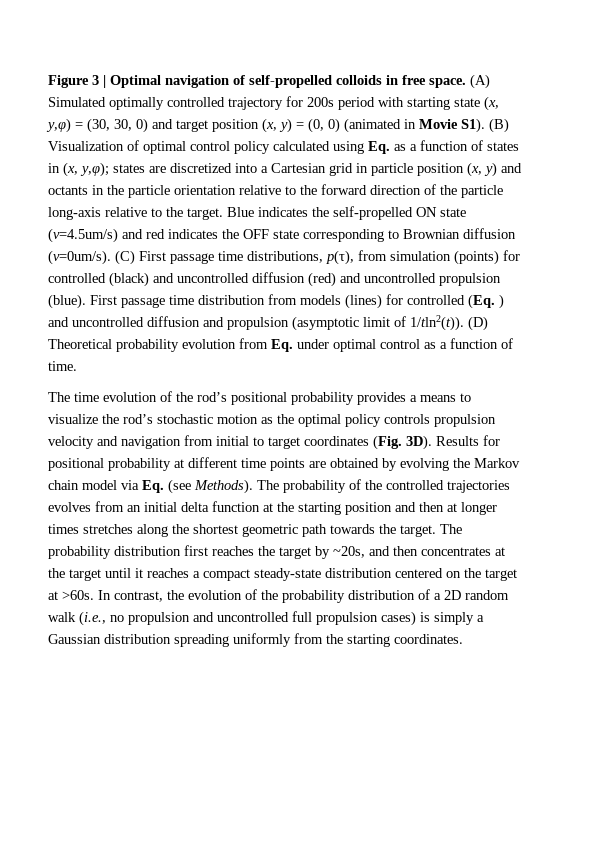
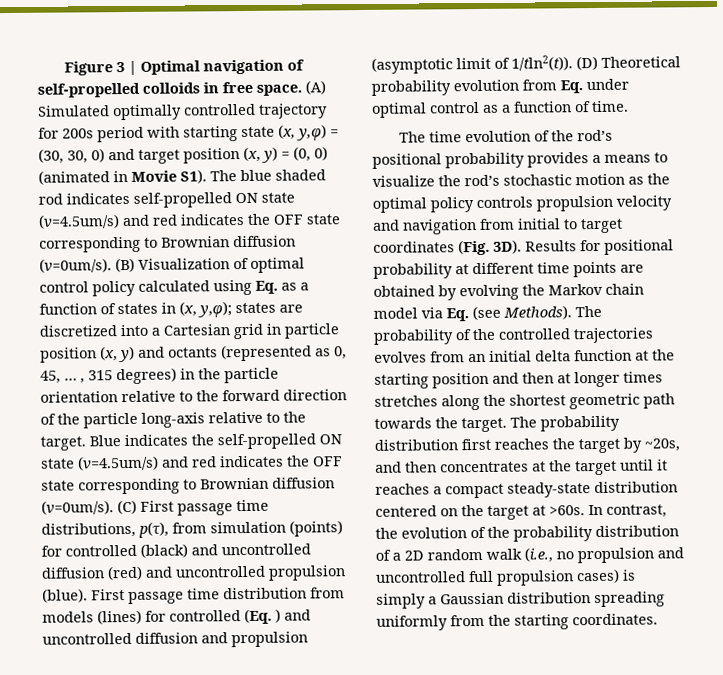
(485, 125) none -> [210,169,326,182] [38,192,295,208] [38,213,341,229] [39,235,296,253] [39,258,112,273] The blue shaded rod indicates self-propelled ON state (v=4.5um/s) and red indicates the OFF state corresponding to Brownian diffusion (v=0um/s).
(88, 190) none -> [221,344,347,362] [40,367,177,385] (represented as 0, 45, … , 315 degrees)

